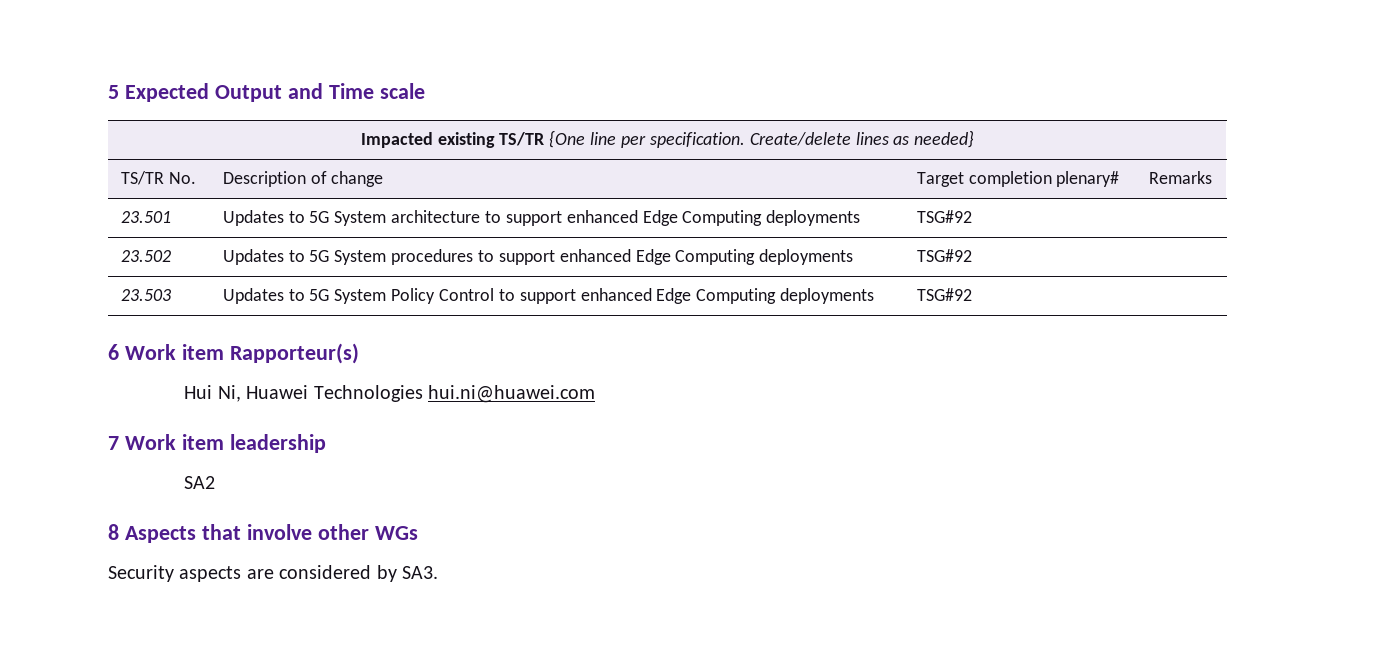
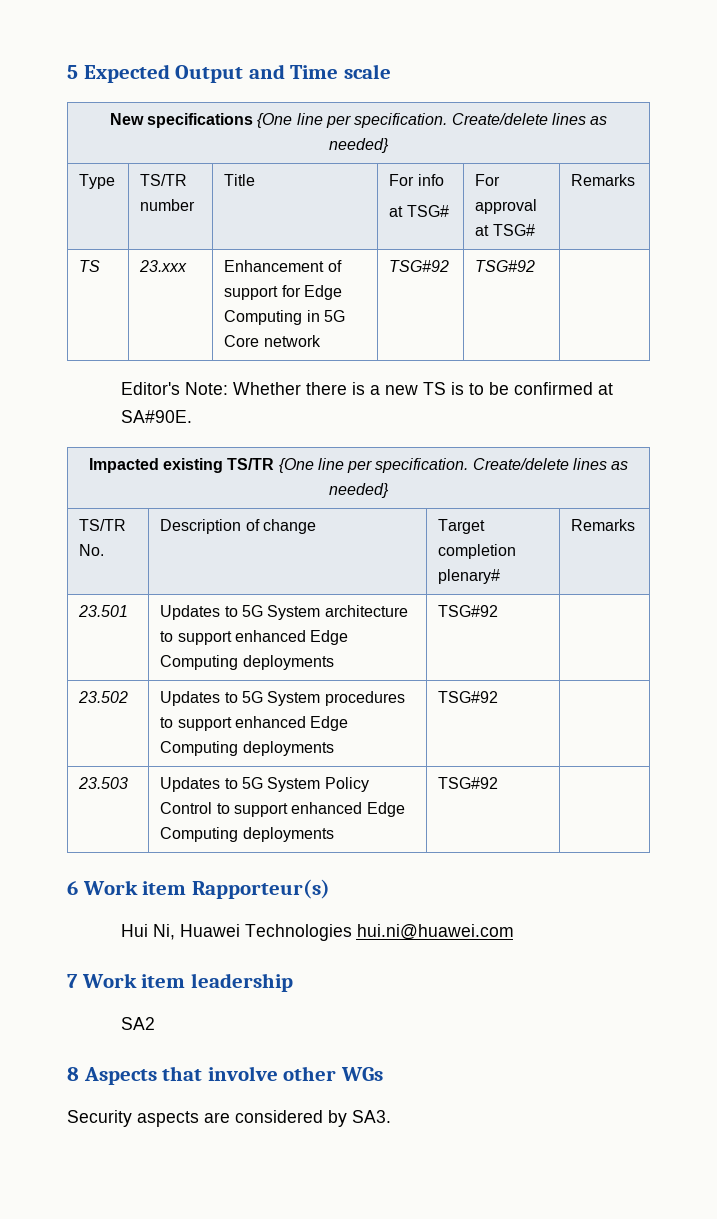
(425, 91) none -> [109,113,608,128] [329,138,389,153] [79,174,116,189] [140,174,188,186] [140,199,196,211] [224,174,256,186] [389,174,444,186] [389,205,449,217] [475,174,501,186] [475,199,538,214] [475,224,535,236] [571,174,636,186] [79,260,101,272] [139,260,188,272] [224,260,342,272] [224,285,342,300] [224,310,345,325] [224,335,321,347] [389,260,450,272] [475,260,536,272] [120,382,613,395] [120,410,192,423] // New specifications {One line per specification. Create/delete lines as needed} // Type | TS/TR number | Title | For info // at TSG# | For approval at TSG# | Remarks // TS | 23.xxx | Enhancement of support for Edge Computing in 5G Core network | TSG#92 | TSG#92 | // Editor's Note: Whether there is a new TS is to be confirmed at SA#90E.

